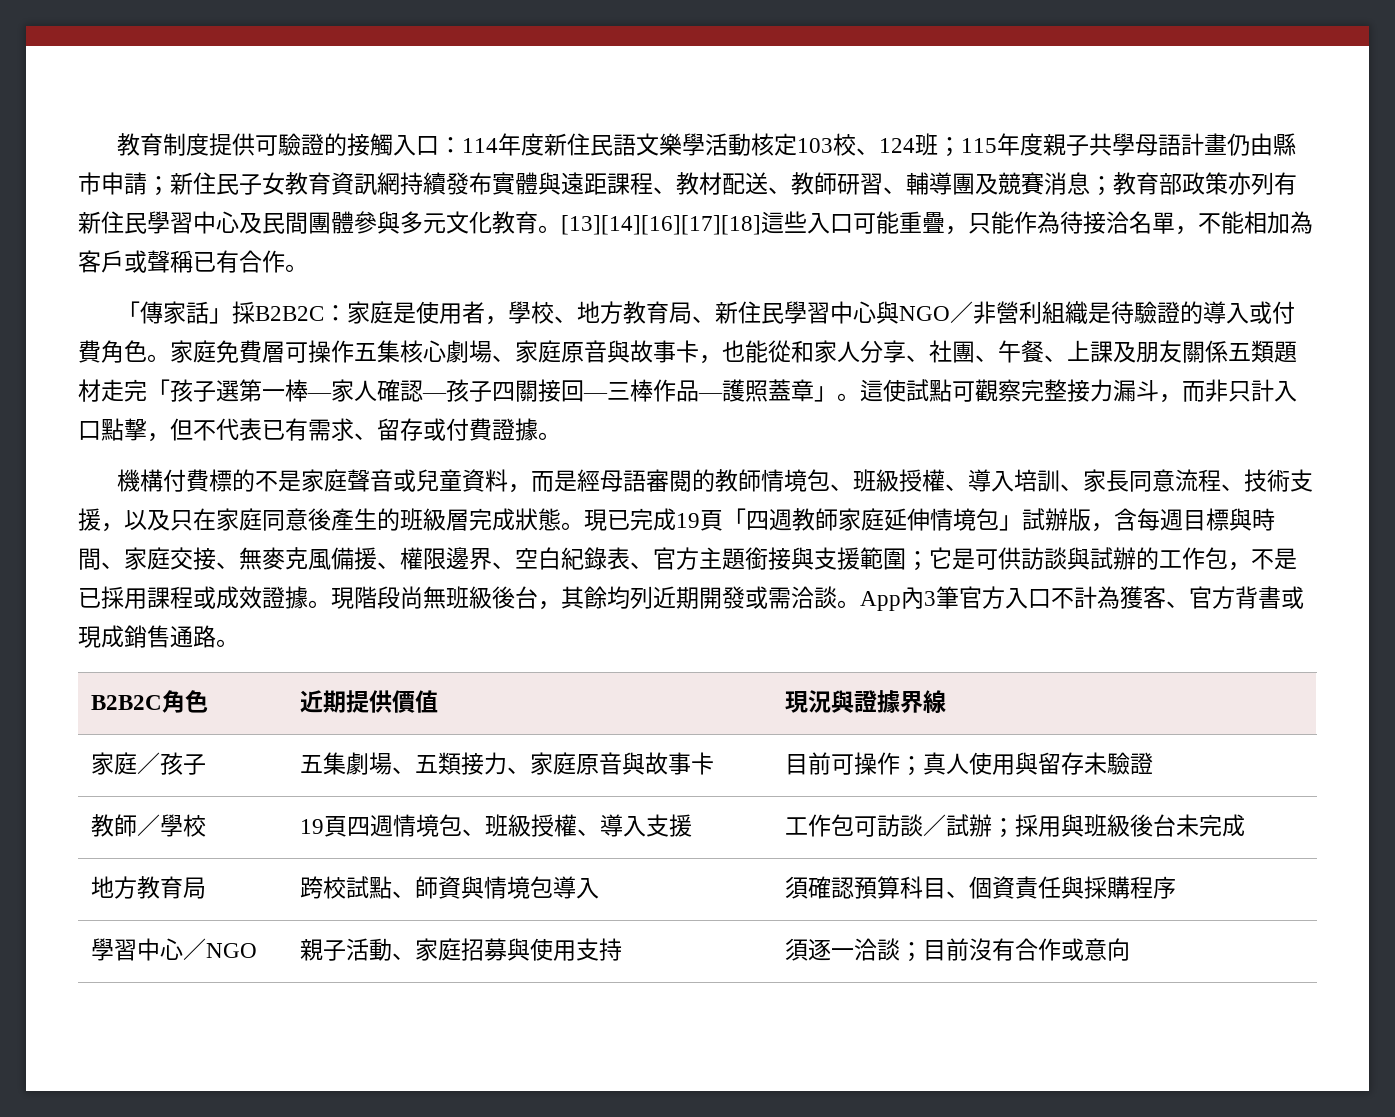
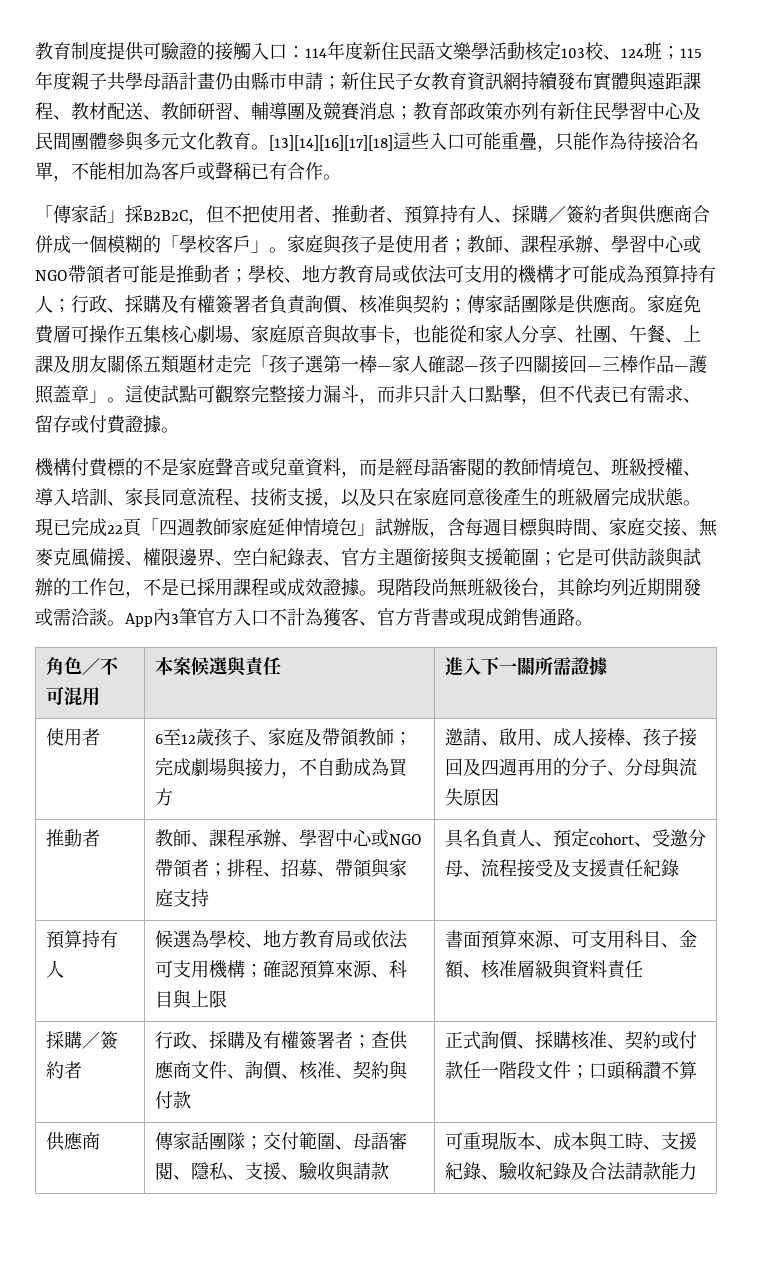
[324,301,1296,325] [78,340,147,363] ：家庭是使用者，學校、地方教育局、新住民學習中心與NGO／非營利組織是待驗證的導入或付費角色 -> [188,204,710,225] [35,234,701,254] [35,265,716,284] [35,294,629,314] ，但不把使用者、推動者、預算持有人、採購／簽約者與供應商合併成一個模糊的「學校客戶」。家庭與孩子是使用者；教師、課程承辦、學習中心或NGO帶領者可能是推動者；學校、地方教育局或依法可支用的機構才可能成為預算持有人；行政、採購及有權簽署者負責詢價、核准與契約；傳家話團隊是供應商
[676,513,700,528] 19 -> [107,525,123,534] 22
[90,690,208,713] [299,690,438,713] [784,690,946,714] [90,752,206,775] [299,752,714,775] [784,752,1153,776] [90,814,206,837] [299,814,692,837] [784,814,1245,838] [90,876,206,899] [299,876,599,899] [784,876,1176,899] [90,938,257,961] [299,938,622,961] [784,938,1130,962] B2B2C角色 | 近期提供價值 | 現況與證據界線 // 家庭／孩子 | 五集劇場、五類接力、家庭原音與故事卡 | 目前可操作；真人使用與留存未驗證 // 教師／學校 | 19頁四週情境包、班級授權、導入支援 | 工作包可訪談／試辦；採用與班級後台未完成 // 地方教育局 | 跨校試點、師資與情境包導入 | 須確認預算科目、個資責任與採購程序 // 學習中心／NGO | 親子活動、家庭招募與使用支持 | 須逐一洽談；目前沒有合作或意向 -> [45,657,119,675] [45,686,100,706] [154,657,281,677] [444,657,607,676] [45,728,100,746] [154,728,412,747] [154,757,408,778] [154,788,173,806] [444,728,697,747] [444,757,697,777] [444,788,499,806] [45,829,100,847] [154,829,422,847] [154,858,407,878] [154,889,209,907] [444,828,706,848] [444,859,679,878] [45,930,118,949] [45,960,64,978] [154,930,408,949] [154,960,407,979] [154,989,227,1009] [444,930,697,949] [444,959,643,979] [45,1031,118,1050] [45,1061,82,1079] [154,1031,408,1050] [154,1060,408,1080] [154,1091,191,1109] [444,1031,697,1050] [444,1061,697,1080] [45,1132,100,1151] [154,1132,407,1150] [154,1161,389,1181] [444,1131,697,1151] [444,1162,697,1181] 角色／不可混用 | 本案候選與責任 | 進入下一關所需證據 // 使用者 | 6至12歲孩子、家庭及帶領教師；完成劇場與接力，不自動成為買方 | 邀請、啟用、成人接棒、孩子接回及四週再用的分子、分母與流失原因 // 推動者 | 教師、課程承辦、學習中心或NGO帶領者；排程、招募、帶領與家庭支持 | 具名負責人、預定cohort、受邀分母、流程接受及支援責任紀錄 // 預算持有人 | 候選為學校、地方教育局或依法可支用機構；確認預算來源、科目與上限 | 書面預算來源、可支用科目、金額、核准層級與資料責任 // 採購／簽約者 | 行政、採購及有權簽署者；查供應商文件、詢價、核准、契約與付款 | 正式詢價、採購核准、契約或付款任一階段文件；口頭稱讚不算 // 供應商 | 傳家話團隊；交付範圍、母語審閱、隱私、支援、驗收與請款 | 可重現版本、成本與工時、支援紀錄、驗收紀錄及合法請款能力

